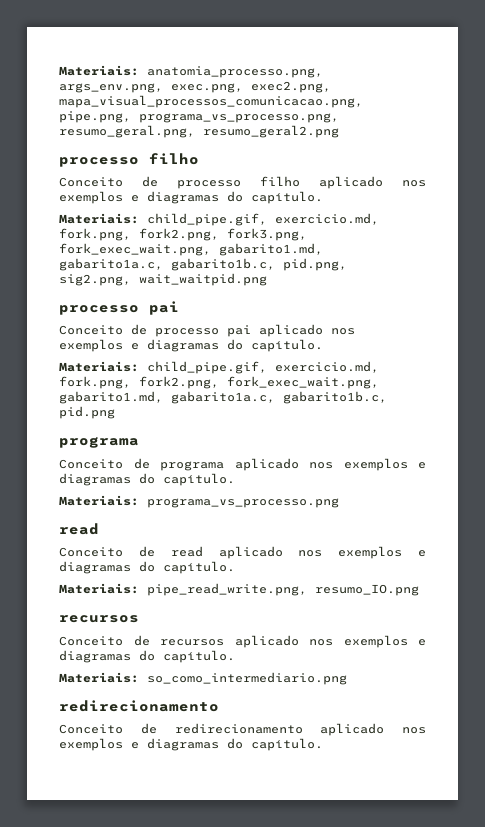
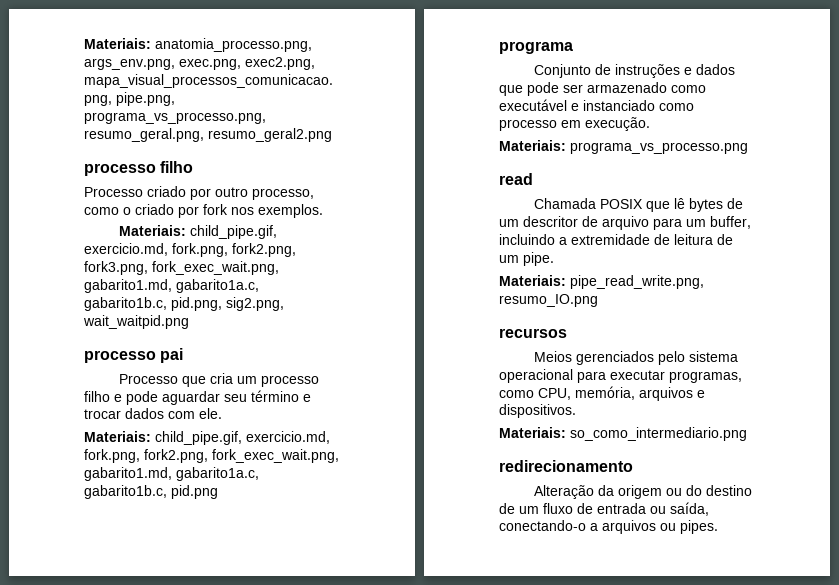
[59,176,426,189] [59,191,323,204] Conceito de processo filho aplicado nos exemplos e diagramas do capítulo. -> [84,186,314,200] [84,204,323,218] Processo criado por outro processo, como o criado por fork nos exemplos.
[59,324,355,337] [59,339,323,352] Conceito de processo pai aplicado nos exemplos e diagramas do capítulo. -> [119,373,320,387] [84,390,311,405] [84,408,222,419] Processo que cria um processo filho e pode aguardar seu término e trocar dados com ele.
[59,458,426,471] [59,473,235,486] [59,495,339,508] [59,523,99,535] [59,546,426,559] [59,561,235,574] [59,583,419,596] [59,615,139,623] [59,635,426,648] [59,650,235,663] [59,672,347,685] [59,700,219,712] [59,723,426,736] [59,738,323,751] Conceito de programa aplicado nos exemplos e diagramas do capítulo. // Materiais: programa_vs_processo.png // read // Conceito de read aplicado nos exemplos e diagramas do capítulo. // Materiais: pipe_read_write.png, resumo_IO.png // recursos // Conceito de recursos aplicado nos exemplos e diagramas do capítulo. // Materiais: so_como_intermediario.png // redirecionamento // Conceito de redirecionamento aplicado nos exemplos e diagramas do capítulo. -> [534,64,736,78] [499,82,706,96] [499,99,694,111] [499,117,650,131] [499,140,748,154] [499,173,533,185] [534,198,744,212] [499,216,751,230] [499,234,733,245] [499,252,554,266] [499,275,704,289] [499,294,598,307] [499,328,567,338] [534,351,739,365] [499,369,742,383] [499,386,705,401] [499,404,576,418] [499,427,747,441] [499,460,633,472] [534,485,753,499] [499,502,709,516] [499,520,718,534] Conjunto de instruções e dados que pode ser armazenado como executável e instanciado como processo em execução. // Materiais: programa_vs_processo.png // read // Chamada POSIX que lê bytes de um descritor de arquivo para um buffer, incluindo a extremidade de leitura de um pipe. // Materiais: pipe_read_write.png, resumo_IO.png // recursos // Meios gerenciados pelo sistema operacional para executar programas, como CPU, memória, arquivos e dispositivos. // Materiais: so_como_intermediario.png // redirecionamento // Alteração da origem ou do destino de um fluxo de entrada ou saída, conectando-o a arquivos ou pipes.

